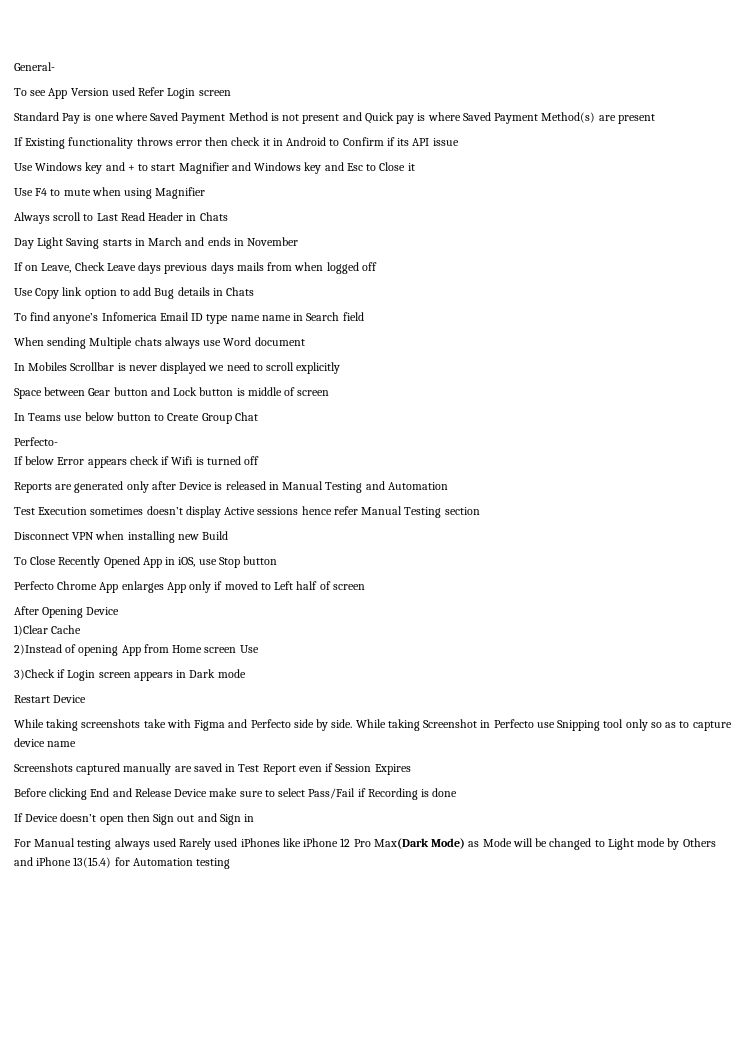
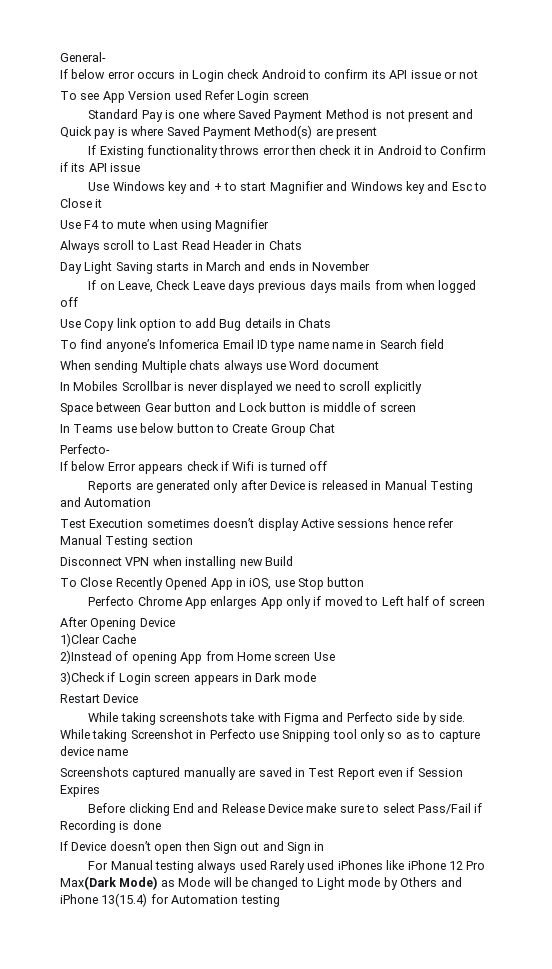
(55, 66) none -> [60,69,479,82] // If below error occurs in Login check Android to confirm its API issue or not

